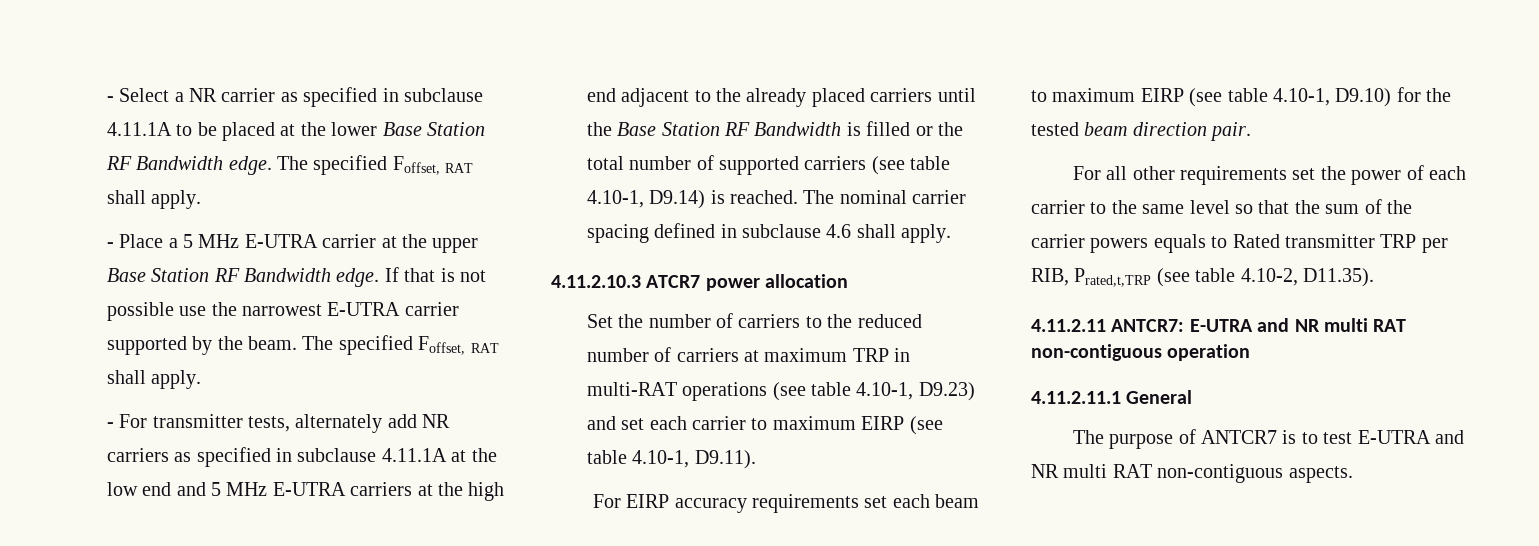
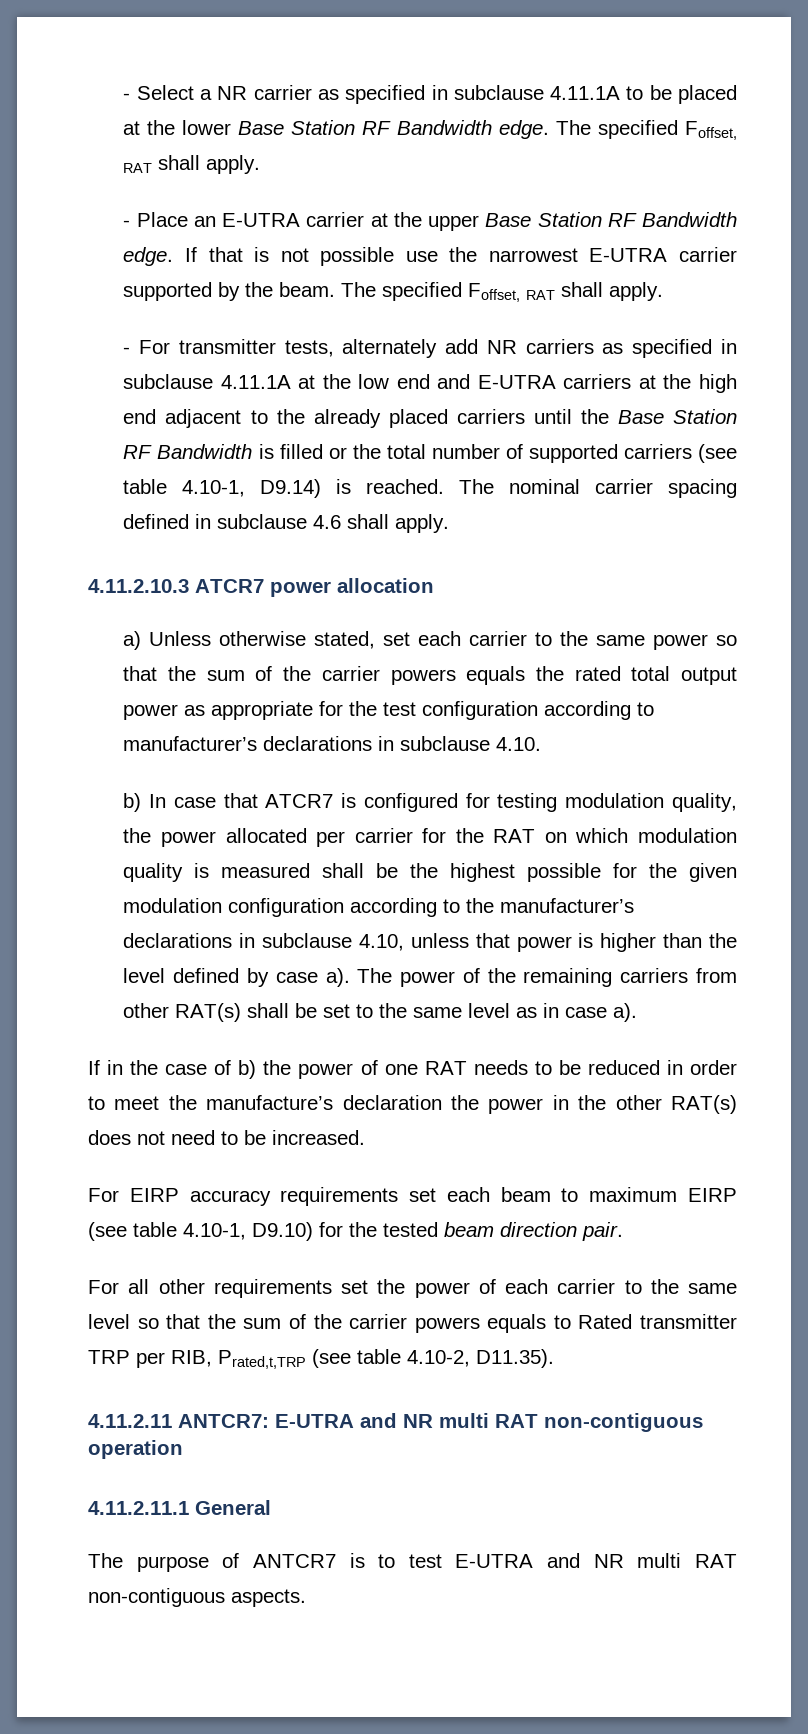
[168,234,240,248] a 5 MHz -> [193,216,216,227] an
[211,482,268,496] 5 MHz -> (471, 381) none
[586,313,922,328] [586,347,911,362] [586,382,975,401] [586,416,943,435] [586,450,756,469] Set the number of carriers to the reduced number of carriers at maximum TRP in multi-RAT operations (see table 4.10-1, D9.23) and set each carrier to maximum EIRP (see table 4.10-1, D9.11). -> [123,631,737,650] [123,666,737,685] [123,701,655,720] [123,736,542,751] [123,793,737,812] [123,828,737,847] [123,863,737,882] [123,898,635,917] [123,933,737,952] [123,968,737,987] [123,1003,638,1022] [88,1060,737,1079] [88,1095,737,1114] [88,1130,365,1145] a) Unless otherwise stated, set each carrier to the same power so that the sum of the carrier powers equals the rated total output power as appropriate for the test configuration according to manufacturer’s declarations in subclause 4.10. // b) In case that ATCR7 is configured for testing modulation quality, the power allocated per carrier for the RAT on which modulation quality is measured shall be the highest possible for the given modulation configuration according to the manufacturer’s declarations in subclause 4.10, unless that power is higher than the level defined by case a). The power of the remaining carriers from other RAT(s) shall be set to the same level as in case a). // If in the case of b) the power of one RAT needs to be reduced in order to meet the manufacture’s declaration the power in the other RAT(s) does not need to be increased.

